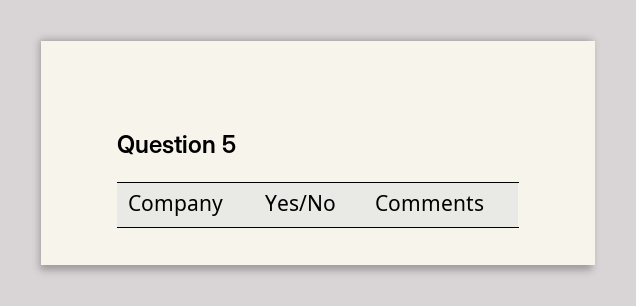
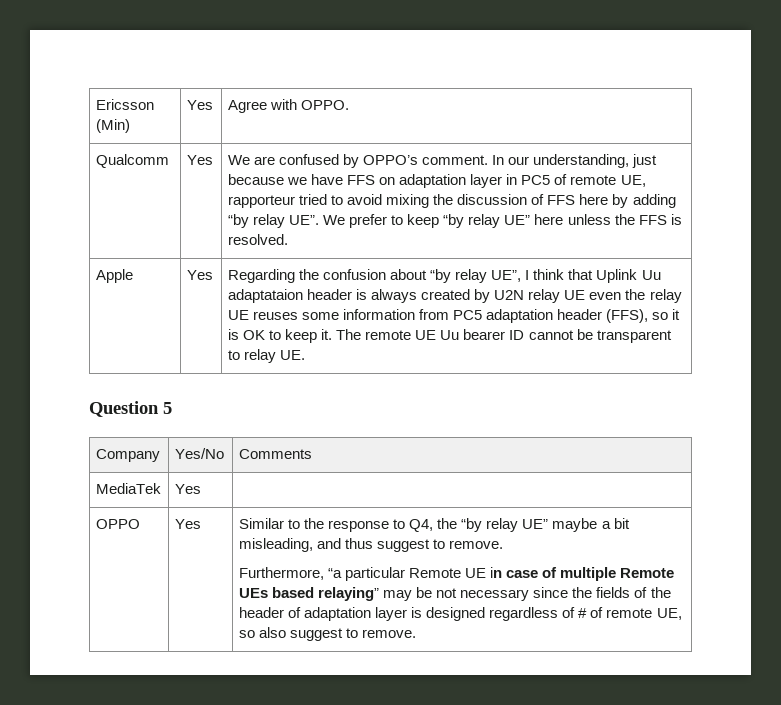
(117, 145) none -> [95,99,154,110] [95,119,130,133] [186,100,213,110] [227,99,350,113] [95,154,169,168] [186,155,213,165] [227,154,658,168] [227,174,646,188] [227,194,676,208] [227,214,682,228] [227,234,288,245] [95,269,133,283] [186,270,213,280] [227,269,661,283] [227,289,682,303] [227,309,681,323] [227,329,672,343] [227,349,306,363] Ericsson (Min) | Yes | Agree with OPPO. // Qualcomm | Yes | We are confused by OPPO’s comment. In our understanding, just because we have FFS on adaptation layer in PC5 of remote UE, rapporteur tried to avoid mixing the discussion of FFS here by adding “by relay UE”. We prefer to keep “by relay UE” here unless the FFS is resolved. // Apple | Yes | Regarding the confusion about “by relay UE”, I think that Uplink Uu adaptataion header is always created by U2N relay UE even the relay UE reuses some information from PC5 adaptation header (FFS), so it is OK to keep it. The remote UE Uu bearer ID cannot be transparent to relay UE. //
(484, 203) none -> [95,483,161,494] [174,484,201,494] [95,519,140,529] [174,519,201,529] [238,518,630,532] [238,538,504,552] [238,567,675,581] [238,587,671,601] [238,607,682,621] [238,627,417,641] // MediaTek | Yes | // OPPO | Yes | Similar to the response to Q4, the “by relay UE” maybe a bit misleading, and thus suggest to remove. // Furthermore, “a particular Remote UE in case of multiple Remote UEs based relaying” may be not necessary since the fields of the header of adaptation layer is designed regardless of # of remote UE, so also suggest to remove.

